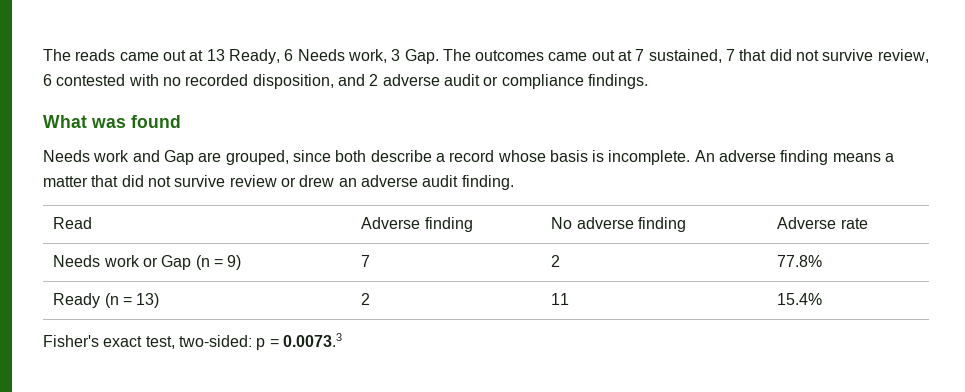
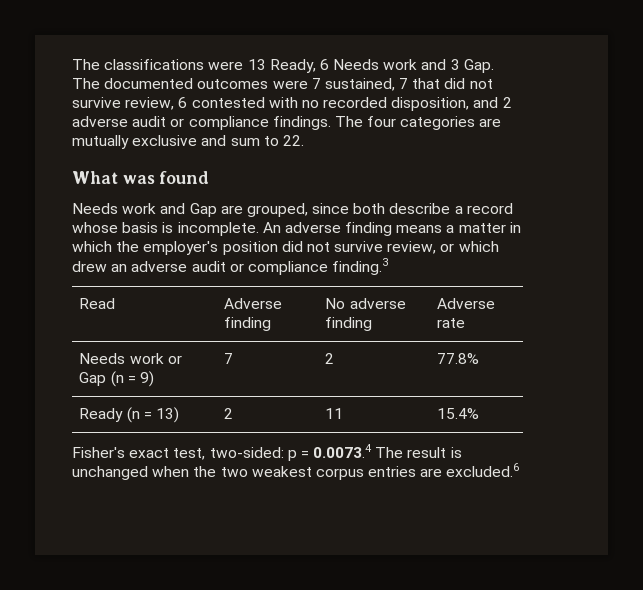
[43,49,204,61] The reads came out at -> [72,59,244,70] The classifications were
[347,49,387,63] work, -> [383,59,447,70] work and
[475,50,633,61] outcomes came out at -> [104,78,308,89] documented outcomes were
(648, 81) none -> [334,116,502,130] [72,135,304,149] The four categories are mutually exclusive and sum to 22.
[91,175,296,187] that did not survive review or -> [509,222,521,233] [72,241,499,255] in which the employer's position did not survive review, or which
[461,175,514,190] finding. -> [229,258,389,275] or compliance finding.3
[282,333,342,347] 0.0073.3 -> [313,444,462,458] [72,463,520,480] 0.0073.4 The result is unchanged when the two weakest corpus entries are excluded.6

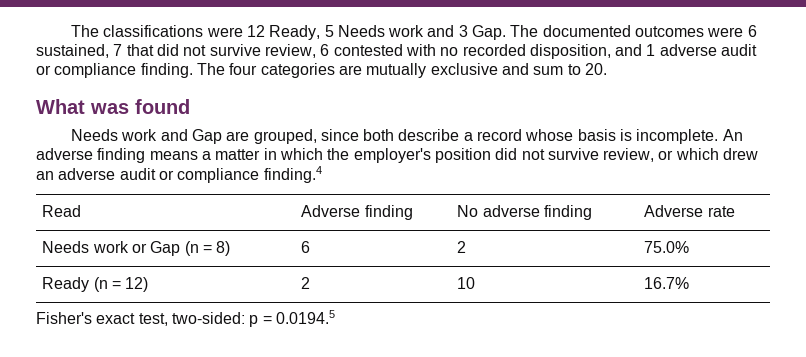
[247,59,329,73] 13 Ready, 6 -> [246,25,334,40] 12 Ready, 5
[311,78,321,89] 7 -> [747,25,757,37] 6
[502,97,512,108] [72,116,331,130] 2 adverse audit or compliance findings. -> [646,44,758,56] [36,63,193,78] 1 adverse audit or compliance finding.
[282,135,304,146] 22. -> [584,63,607,75] 20.
[332,258,389,275] finding.3 -> [263,166,322,183] finding.4
[140,371,155,387] [224,353,234,364] [325,353,335,364] [437,353,480,364] 9) | 7 | 2 | 77.8% -> [216,241,231,256] [301,241,311,253] [457,241,467,253] [644,241,690,253] 8) | 6 | 2 | 75.0%
[156,407,180,423] [224,408,234,419] [325,408,344,419] [437,408,480,419] 13) | 2 | 11 | 15.4% -> [125,277,149,292] [301,277,311,289] [457,277,476,289] [644,277,690,289] 12) | 2 | 10 | 16.7%
[313,444,462,458] [72,463,520,480] 0.0073.4 The result is unchanged when the two weakest corpus entries are excluded.6 -> [275,310,335,324] 0.0194.5

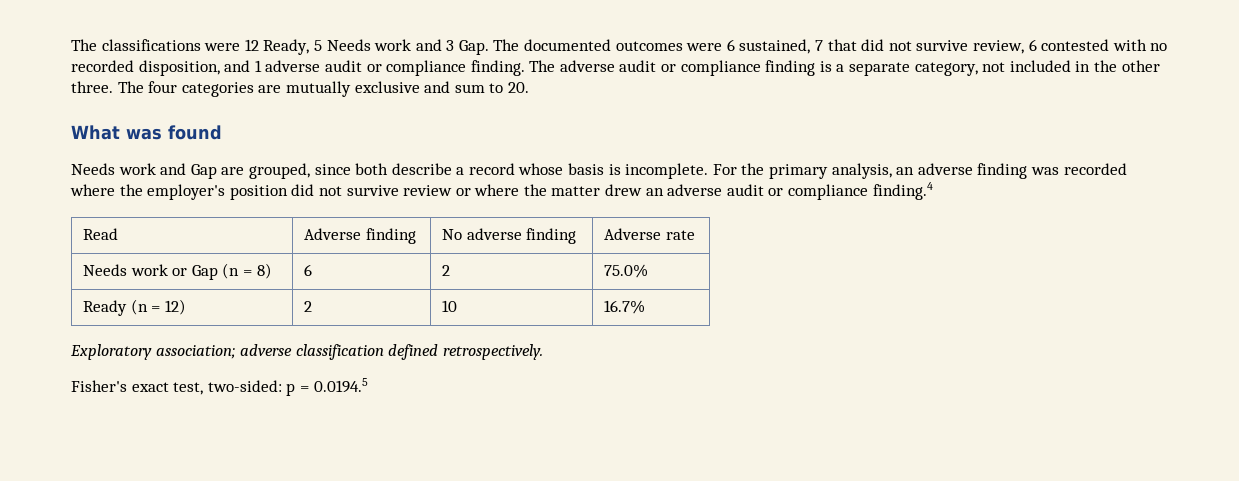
(225, 69) none -> [559,60,1160,76] [71,81,144,93] adverse audit or compliance finding is a separate category, not included in the other three. The
[722,129,743,141] [36,148,323,163] An adverse finding means a matter in which -> [712,163,1127,179] [70,184,115,196] For the primary analysis, an adverse finding was recorded where
[603,148,719,162] review, or which -> [403,184,601,196] review or where the matter
(690, 283) none -> [70,344,543,360] // Exploratory association; adverse classification defined retrospectively.

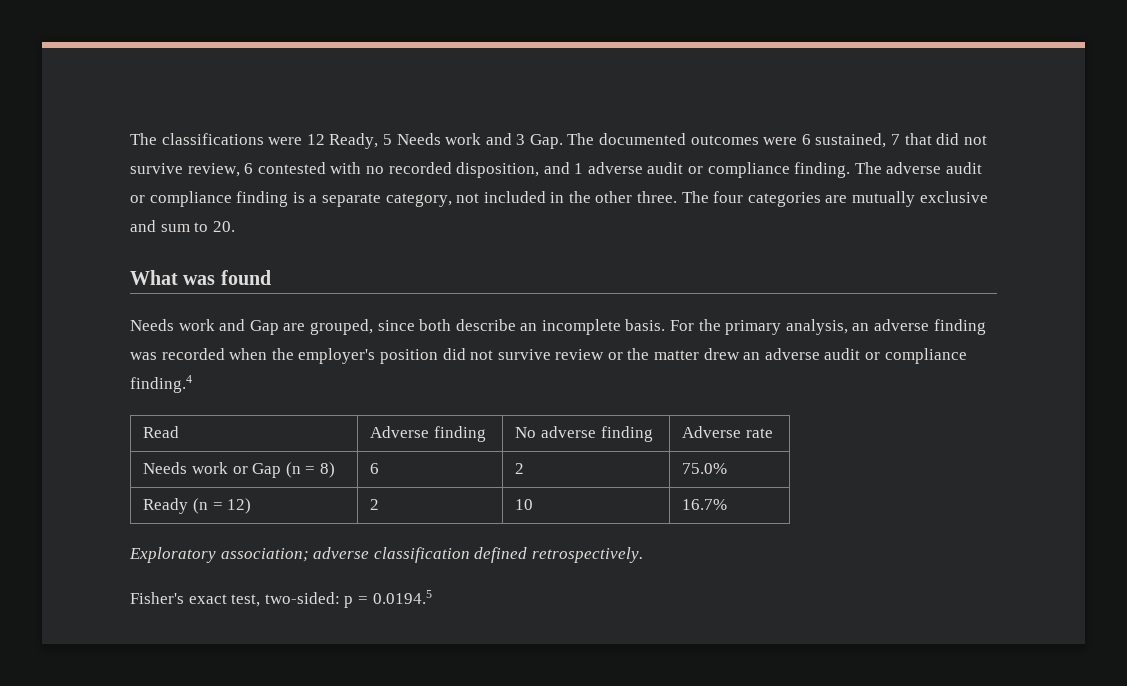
[456,163,709,179] a record whose basis is incomplete. -> [520,319,666,335] an incomplete basis.
[70,184,115,196] where -> [229,348,268,360] when
[474,184,520,196] where -> (623, 356) none

